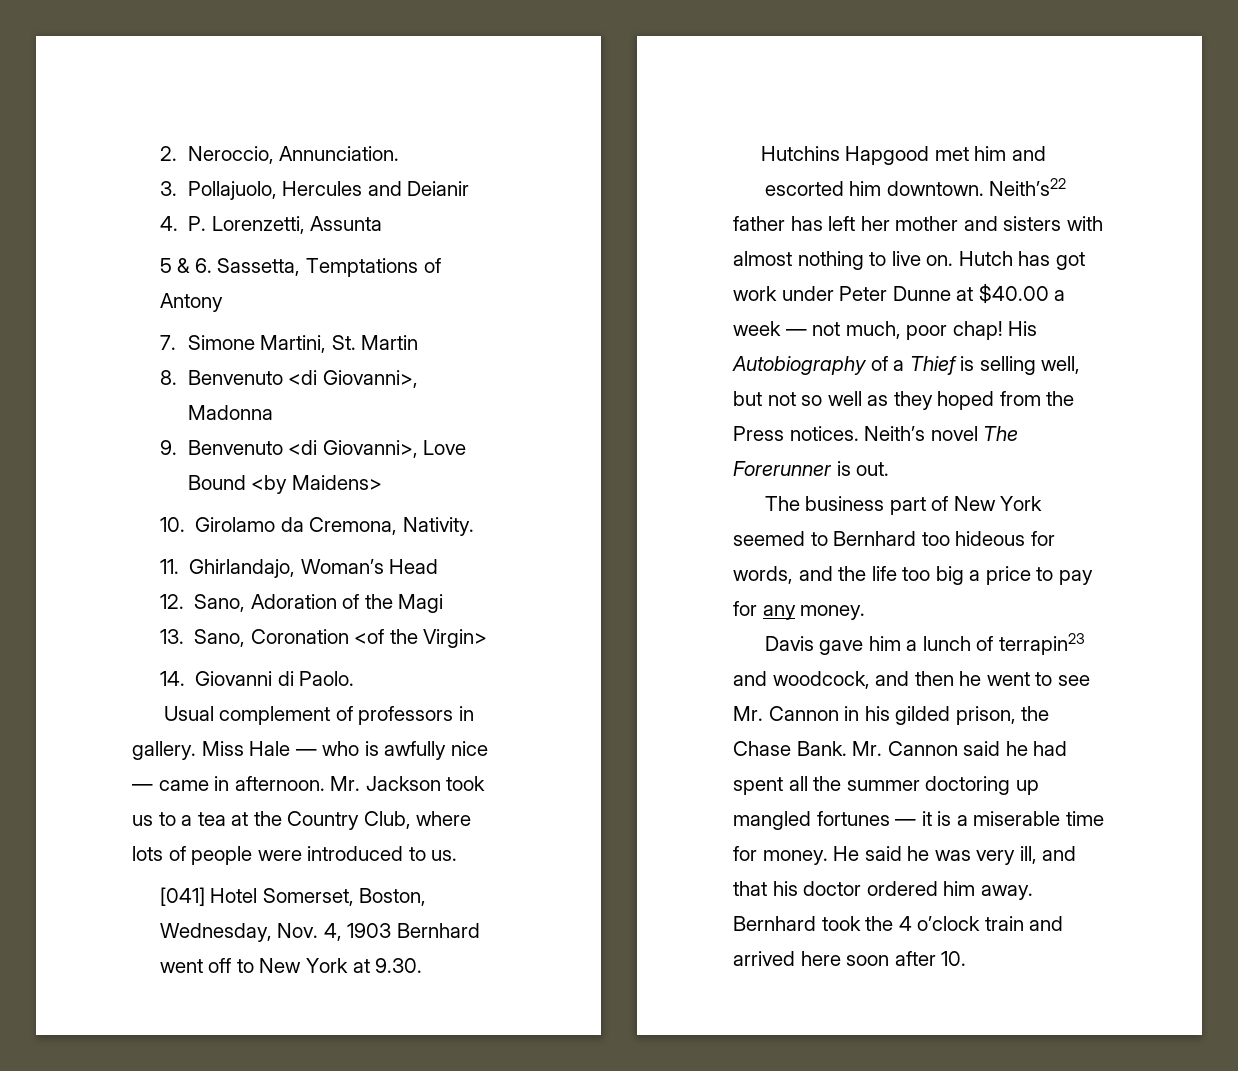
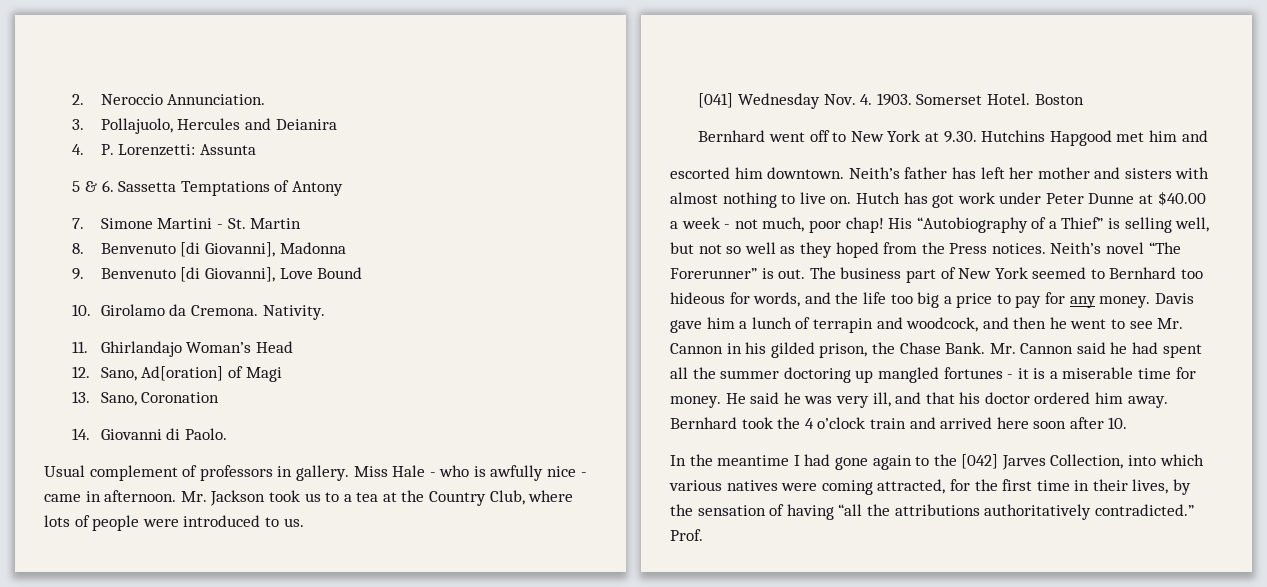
[187,146,274,164] Neroccio, -> [100,94,163,105] Neroccio
[407,181,470,196] Deianir -> [275,119,337,130] Deianira
[211,216,305,234] Lorenzetti, -> [118,144,196,156] Lorenzetti:
[217,258,301,276] Sassetta, -> [118,181,177,192] Sassetta
[260,335,327,353] Martini, -> [157,218,224,229] Martini -
[288,370,418,388] <di Giovanni>, -> [180,242,276,257] [di Giovanni],
[288,440,418,458] <di Giovanni>, -> [180,267,276,282] [di Giovanni],
[251,475,382,494] <by Maidens> -> (363, 273) none
[309,517,398,535] Cremona, -> [191,305,259,316] Cremona.
[189,559,296,578] Ghirlandajo, -> [100,341,182,357] Ghirlandajo
[250,594,393,609] Adoration of the -> [141,366,244,381] Ad[oration] of
[354,629,488,648] <of the Virgin> -> (220, 397) none
[295,749,317,756] — -> [429,472,436,477] -
[132,784,153,791] — -> [580,472,587,477] -
[210,888,427,906] [159,923,392,942] Hotel Somerset, Boston, Wednesday, Nov. 4, 1903 -> [738,93,1084,109] Wednesday Nov. 4. 1903. Somerset Hotel. Boston //
[989,178,1067,196] Neith’s22 -> [848,167,900,179] Neith’s
[785,329,807,336] — -> [724,224,731,229] -
[732,356,867,375] Autobiography -> [916,217,1028,233] “Autobiography
[909,356,957,375] Thief -> [1061,217,1104,229] Thief”
[983,426,1019,441] [733,461,832,476] The Forerunner -> [1148,242,1181,254] [670,268,757,279] “The Forerunner”
(890, 469) // -> (806, 274) none
(866, 612) // -> (1151, 302) none
[998,633,1085,655] terrapin23 -> [812,318,873,333] terrapin
[895,819,917,826] — -> [1007,374,1014,379] -
(967, 958) none -> [670,454,1204,470] [669,479,1192,495] [670,504,1194,520] [670,529,703,541] // In the meantime I had gone again to the [042] Jarves Collection, into which various natives were coming attracted, for the first time in their lives, by the sensation of having “all the attributions authoritatively contradicted.” Prof.

